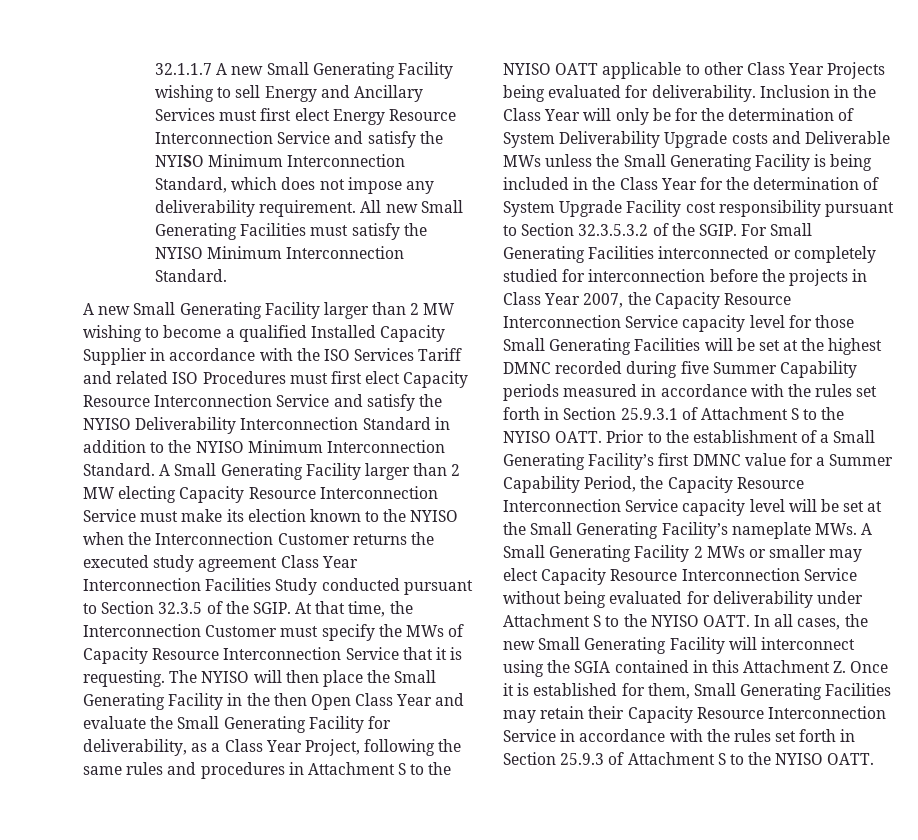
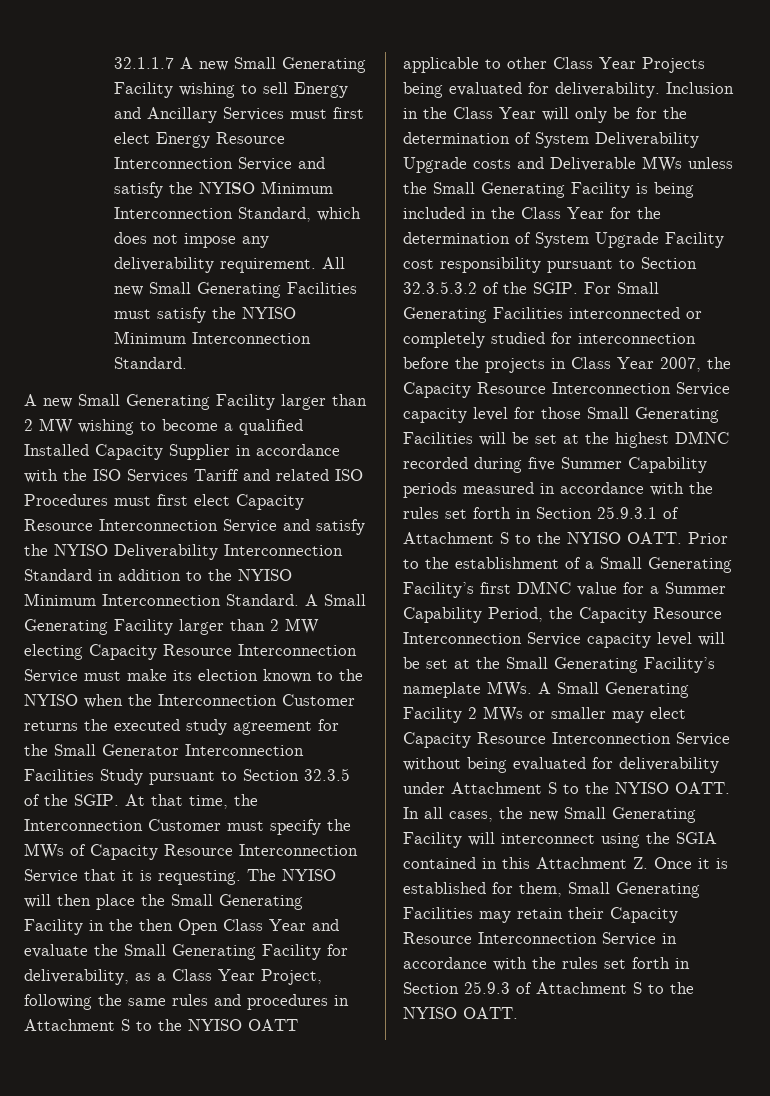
[280,555,358,568] Class Year -> [318,719,339,731] [24,744,179,756] for the Small Generator
[321,578,400,591] conducted -> (143, 777) none

